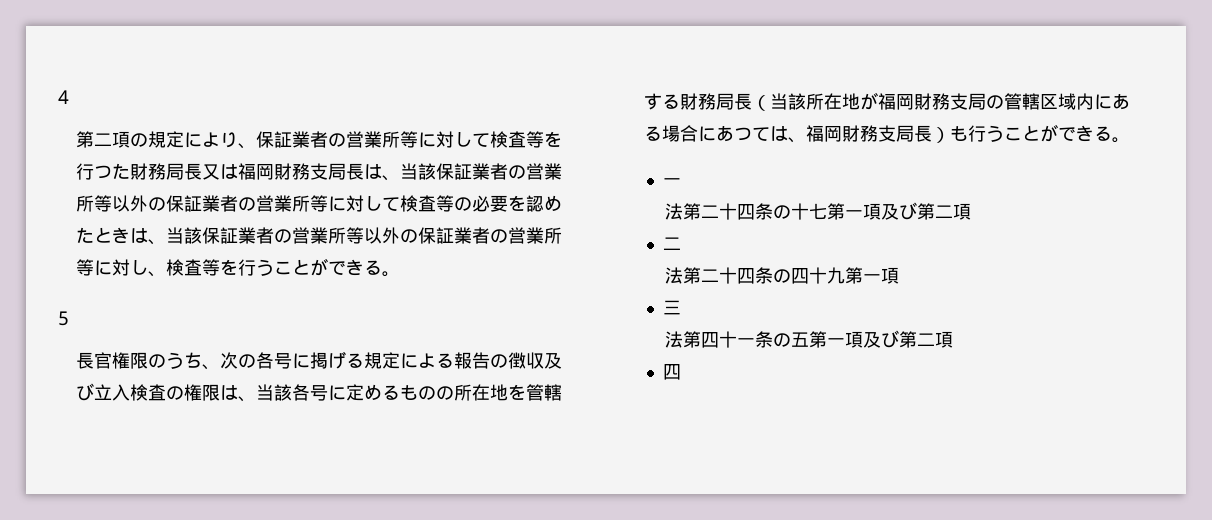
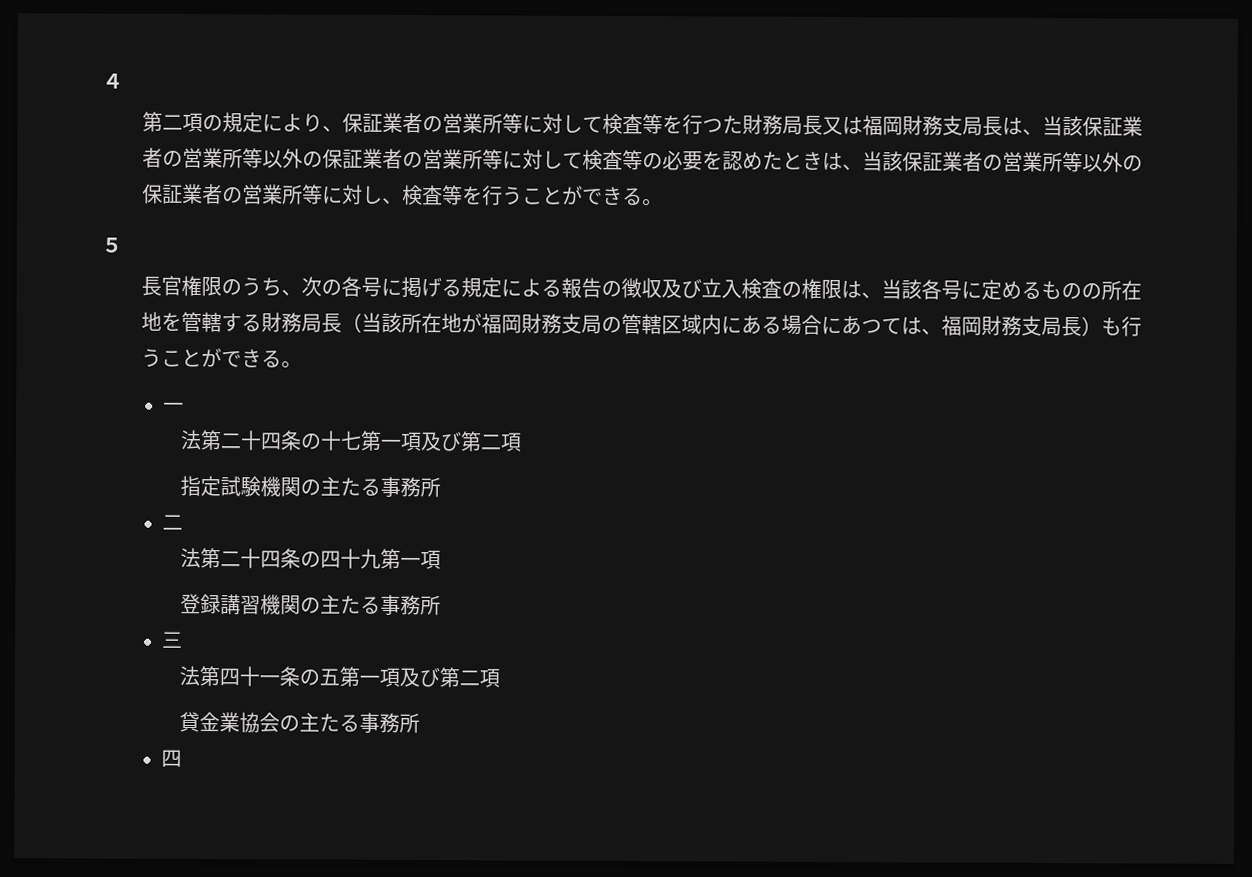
(972, 211) none -> [179,475,441,498] // 指定試験機関の主たる事務所
(900, 275) none -> [179,593,441,616] // 登録講習機関の主たる事務所
(954, 339) none -> [178,711,420,734] // 貸金業協会の主たる事務所

